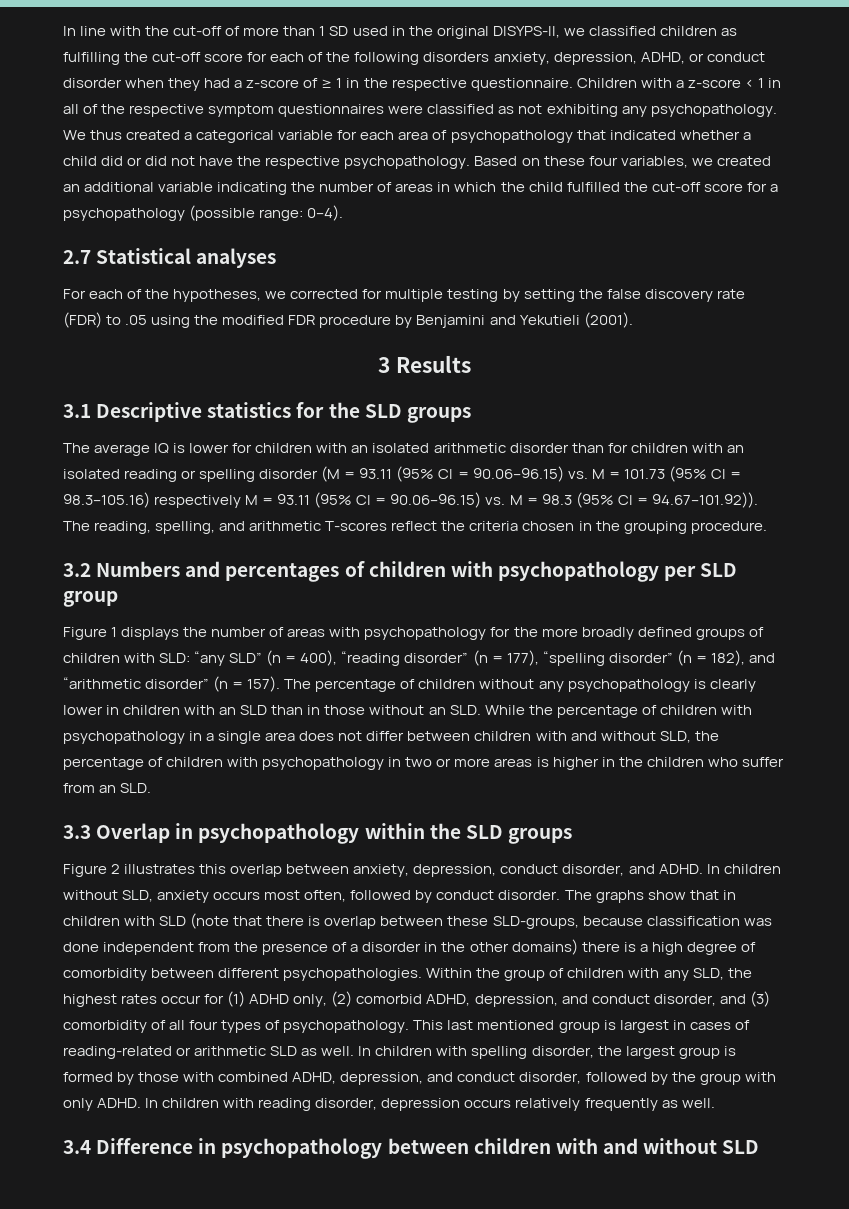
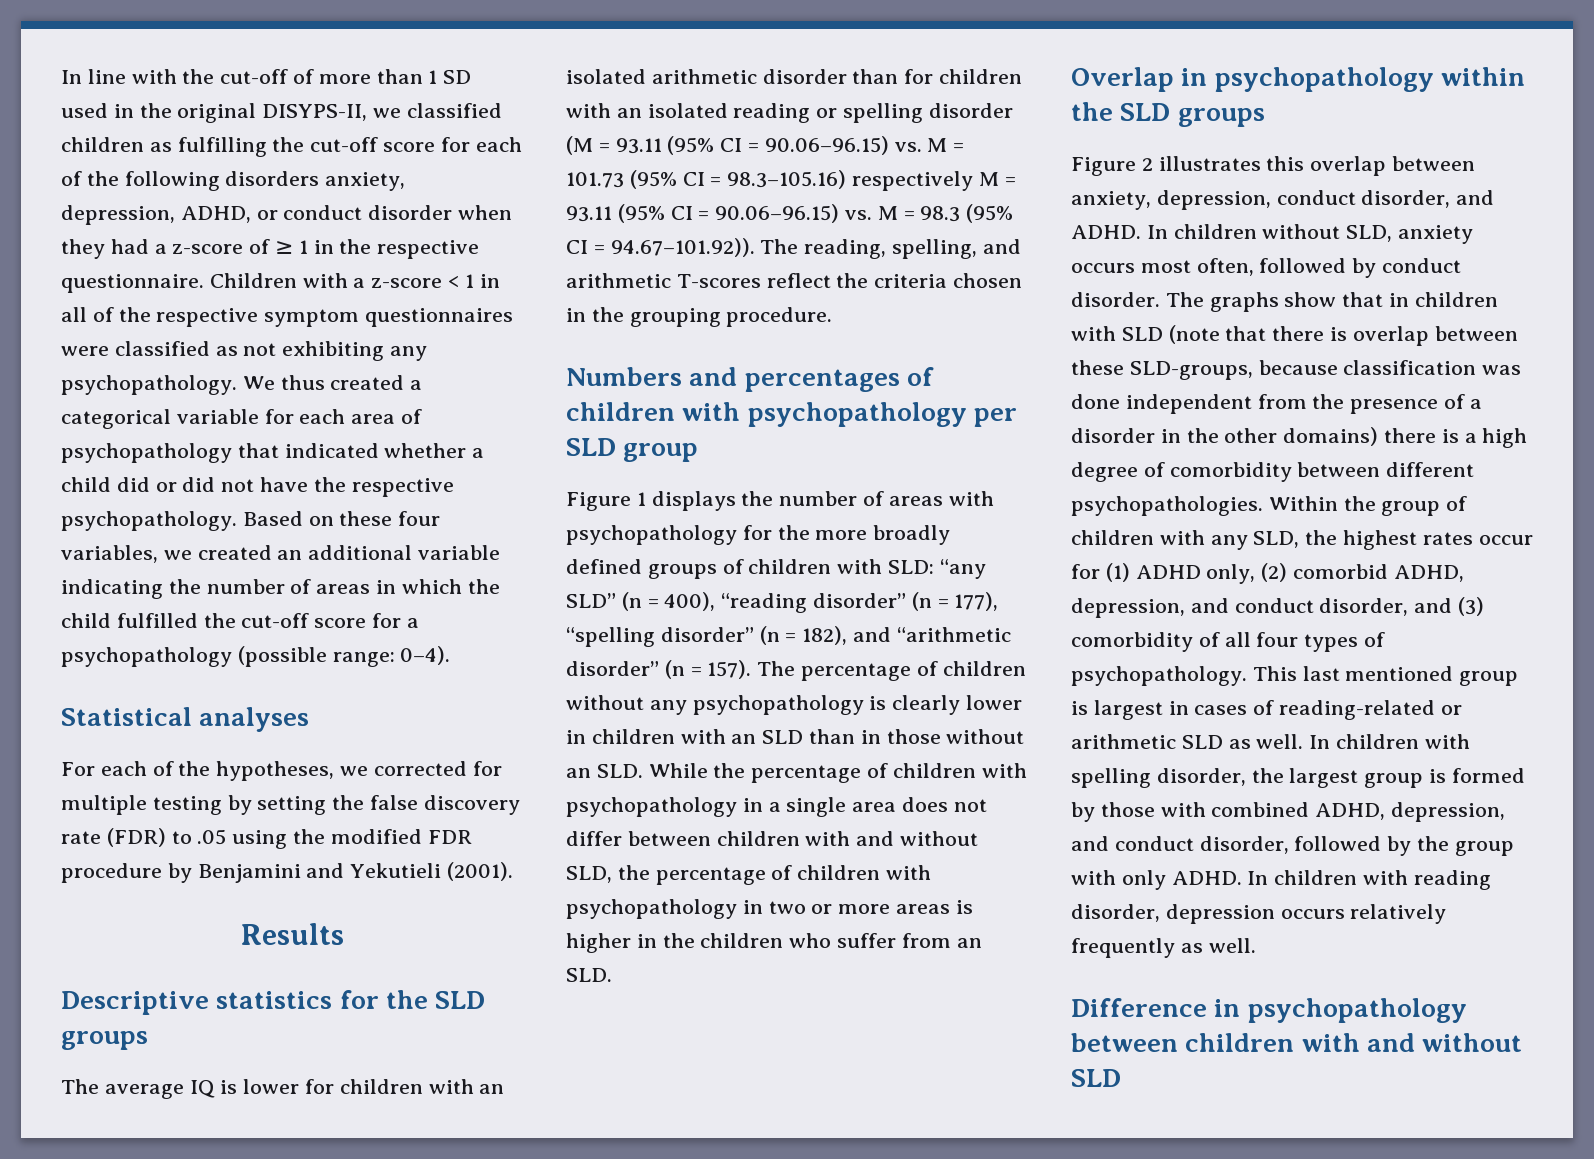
[63,250,91,264] 2.7 -> (451, 655) none
[378,357,391,373] 3 -> (514, 871) none
[63,404,91,418] 3.1 -> (344, 934) none
[63,563,91,577] 3.2 -> (833, 317) none
[63,825,91,839] 3.3 -> (612, 975) none
[63,1140,91,1154] 3.4 -> (1256, 945) none

